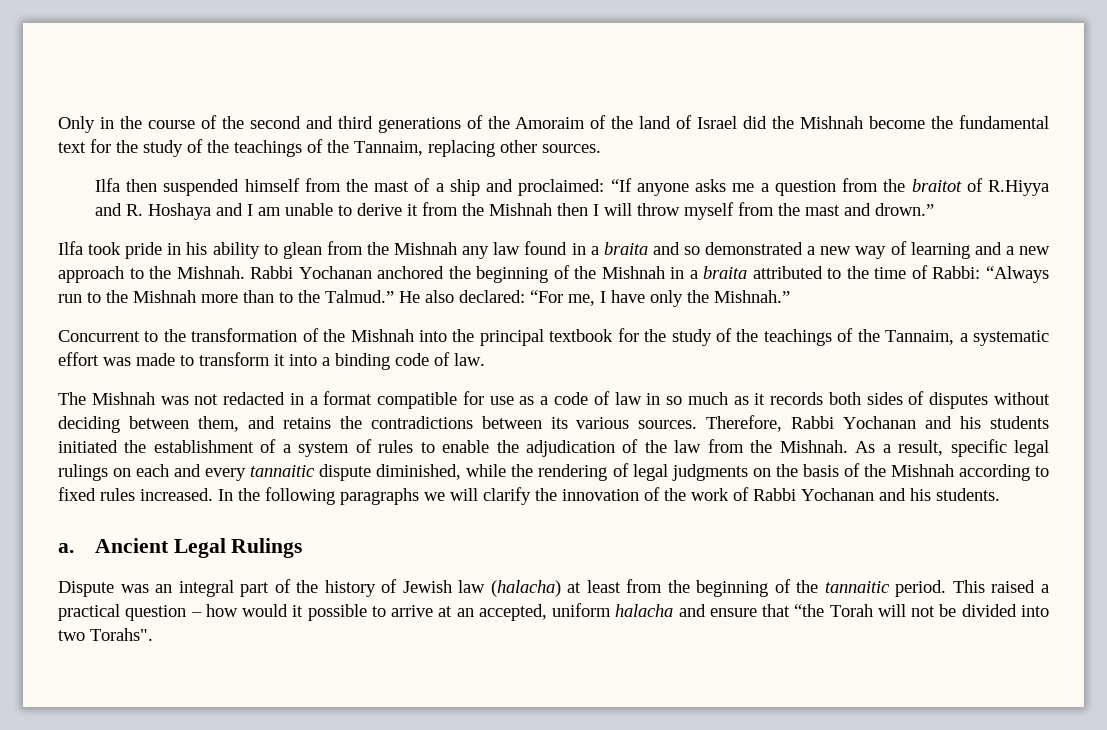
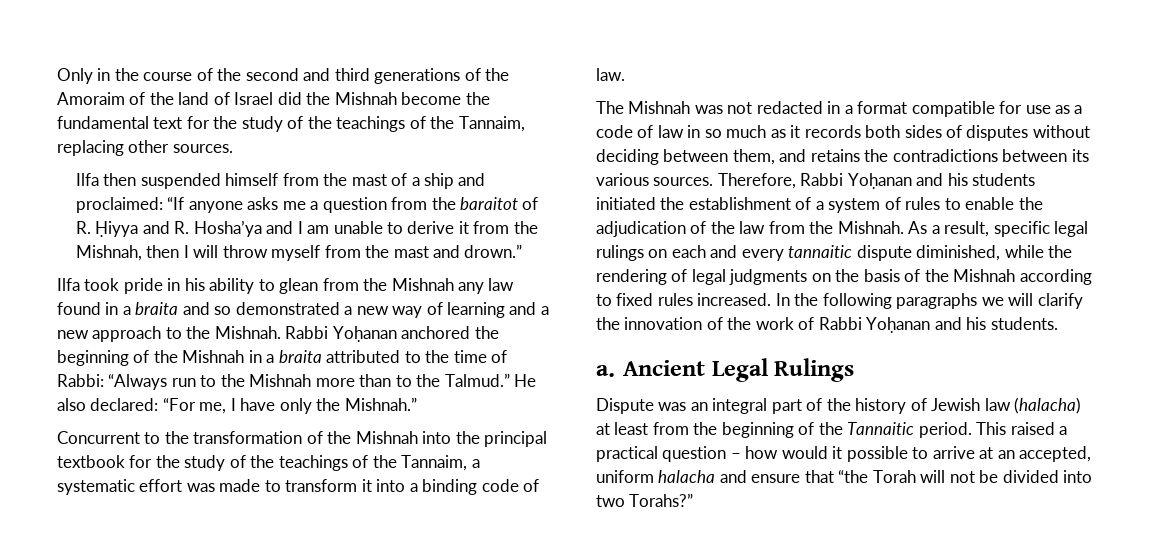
[911,178,1049,196] braitot of R.Hiyya -> [460,197,539,210] [75,221,139,237] baraitot of R. Ḥiyya
[147,203,211,220] Hoshaya -> [193,220,262,237] Hosha’ya
[488,203,552,216] Mishnah -> [75,245,142,261] Mishnah,
[298,266,372,279] Yochanan -> [332,326,397,342] Yoḥanan
[843,416,917,429] Yochanan -> [847,173,912,189] Yoḥanan
[801,488,874,501] Yochanan -> [866,317,931,333] Yoḥanan
[824,581,890,593] tannaitic -> [847,422,915,435] Tannaitic
[90,628,153,641] Torahs". -> [629,493,694,507] Torahs?”

